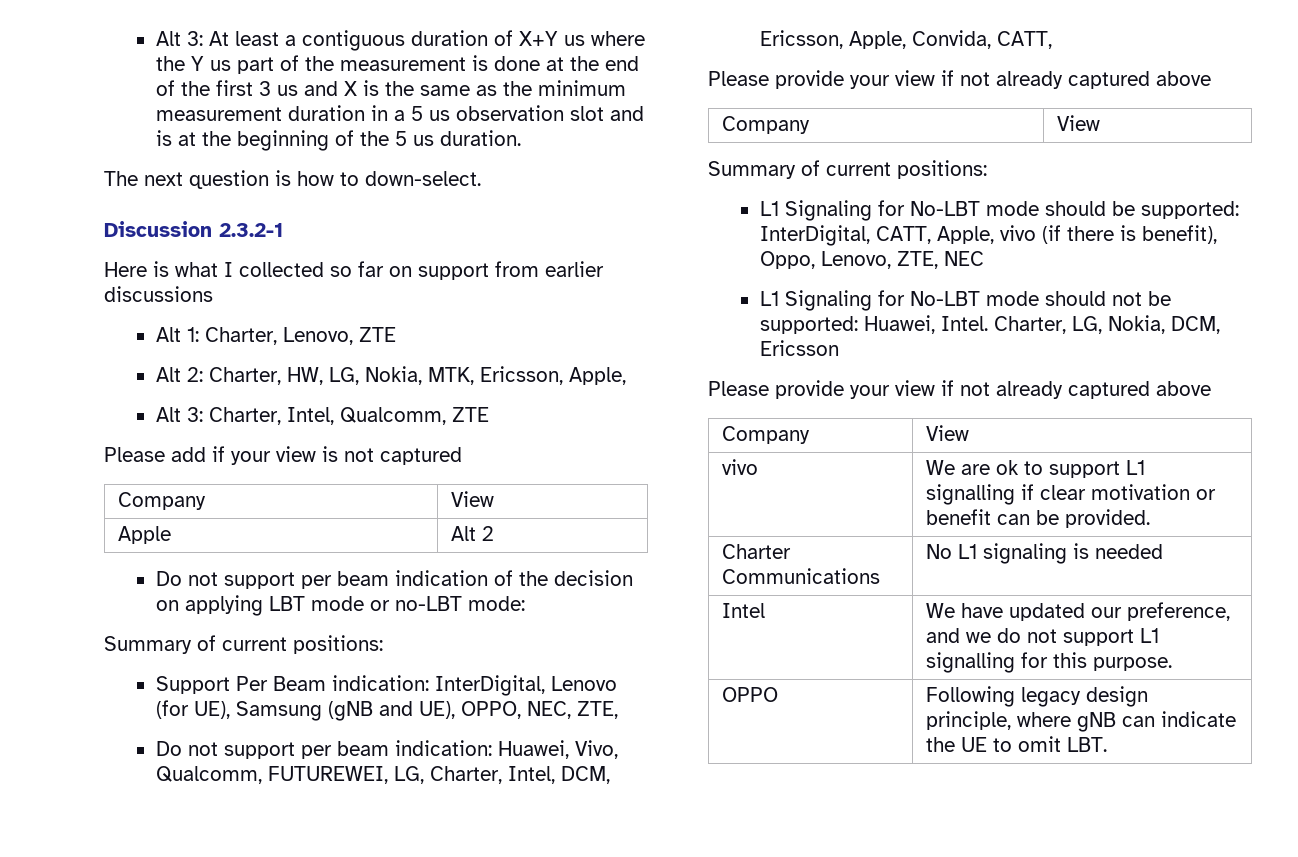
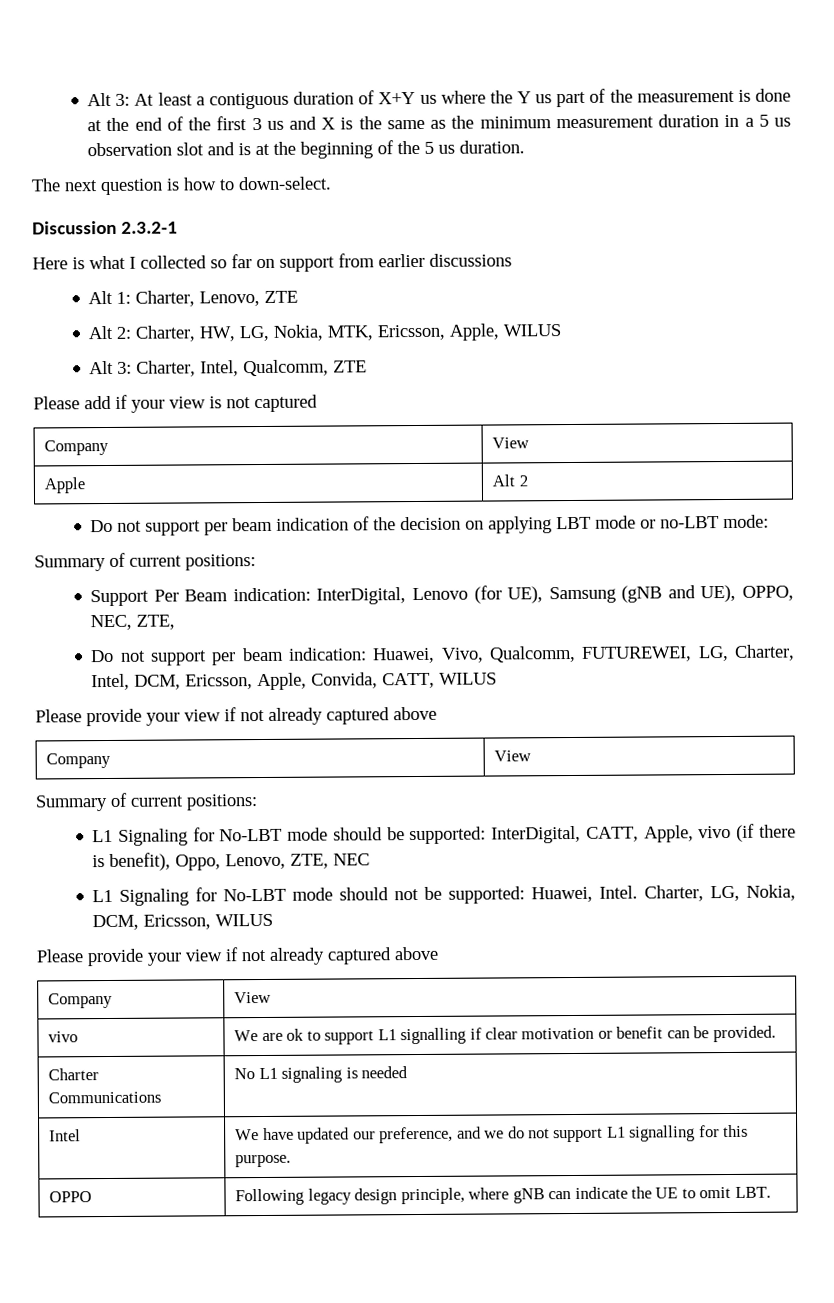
(626, 376) none -> [503,324,562,337] WILUS
(1052, 40) none -> [439,672,498,685] WILUS
[759,340,839,356] Ericsson -> [143,913,274,930] Ericsson, WILUS

